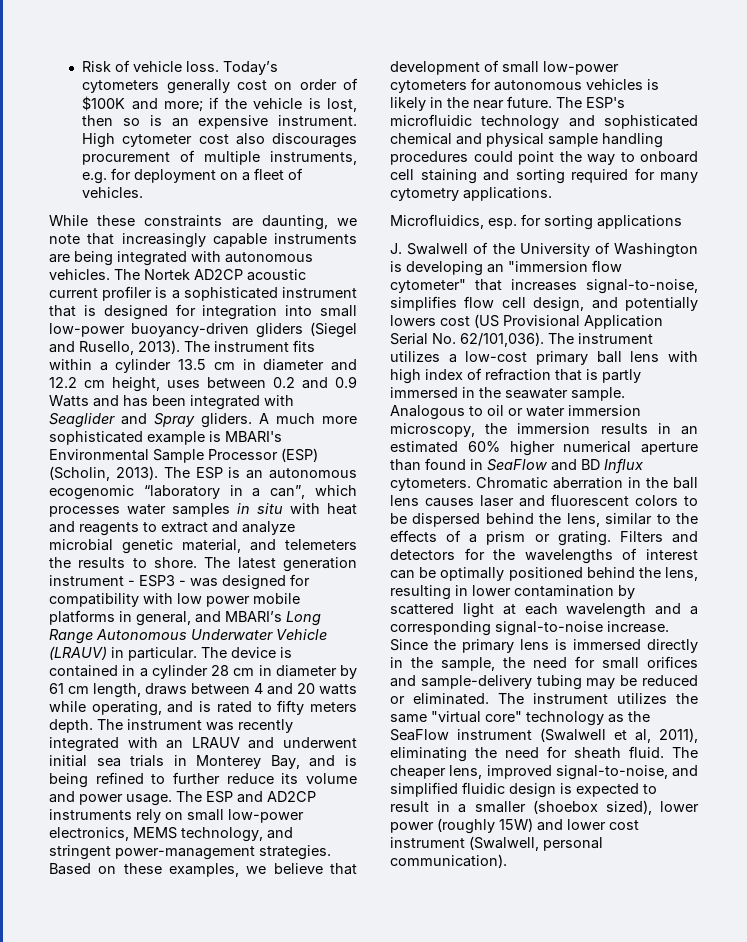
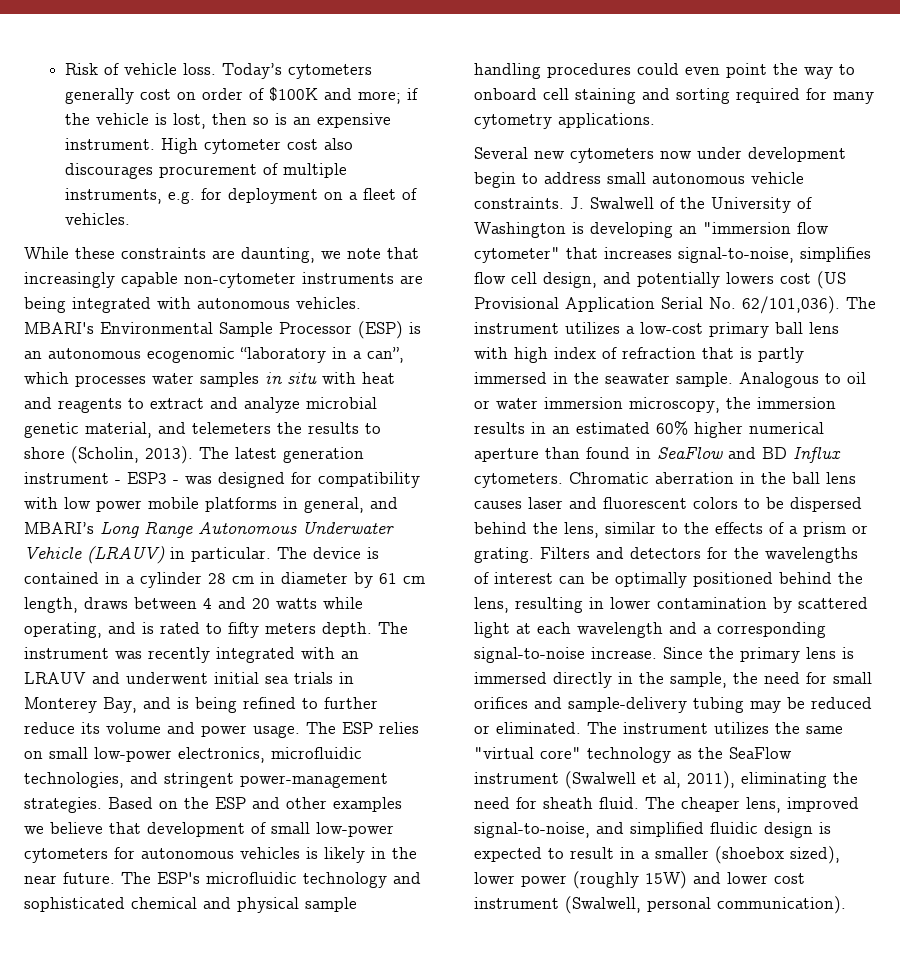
(267, 240) none -> [184,273,296,288] non-cytometer
[114,269,306,281] [49,286,357,301] [49,304,357,320] [49,322,357,338] [49,340,315,355] [49,359,358,373] [49,376,357,392] [49,395,294,410] [49,413,357,428] [49,431,221,445] The Nortek AD2CP acoustic current profiler is a sophisticated instrument that is designed for integration into small low-power buoyancy-driven gliders (Siegel and Rusello, 2013). The instrument fits within a cylinder 13.5 cm in diameter and 12.2 cm height, uses between 0.2 and 0.9 Watts and has been integrated with Seaglider and Spray gliders. A much more sophisticated example is -> (361, 303) none
[49,466,223,481] (Scholin, 2013). The ESP -> (403, 330) none
[154,557,197,568] shore. -> [24,446,193,464] shore (Scholin, 2013).
[237,791,316,803] [49,809,161,823] and AD2CP instruments rely -> [379,722,419,734] relies
[133,827,263,842] MEMS technology, -> [271,747,362,759] [24,772,124,788] microfluidic technologies,
[123,863,239,877] these examples, -> [184,797,402,812] the ESP and other examples
(513, 156) none -> [685,67,720,75] even
[390,214,682,230] Microfluidics, esp. for sorting applications // -> [474,147,846,163] [474,172,804,188] [474,197,564,209] Several new cytometers now under development begin to address small autonomous vehicle constraints.

